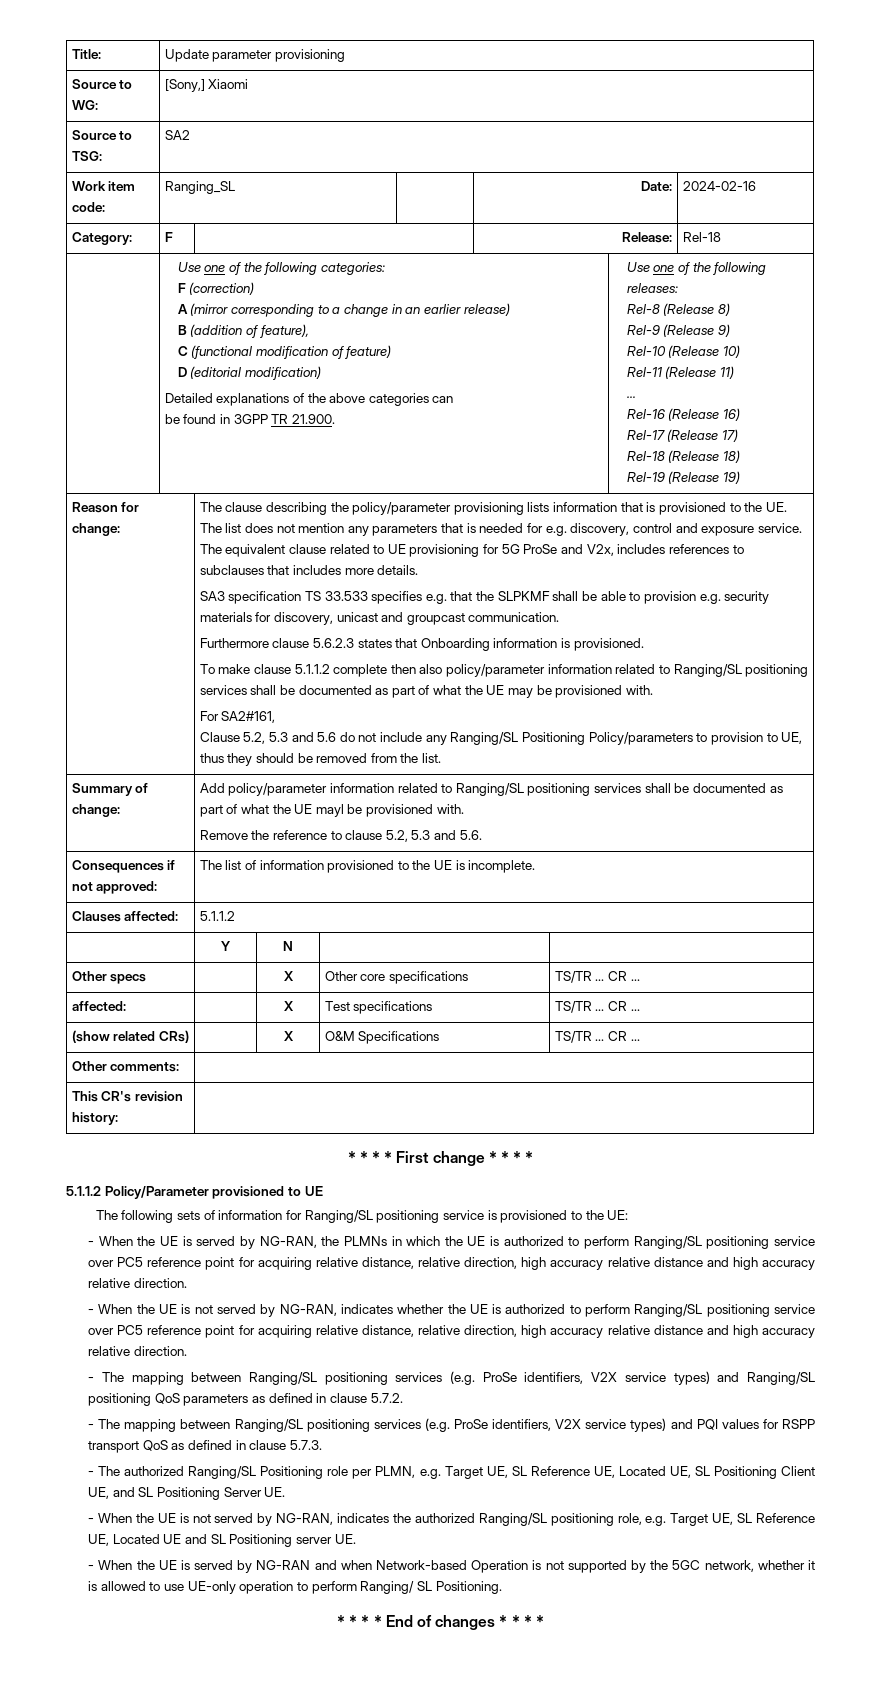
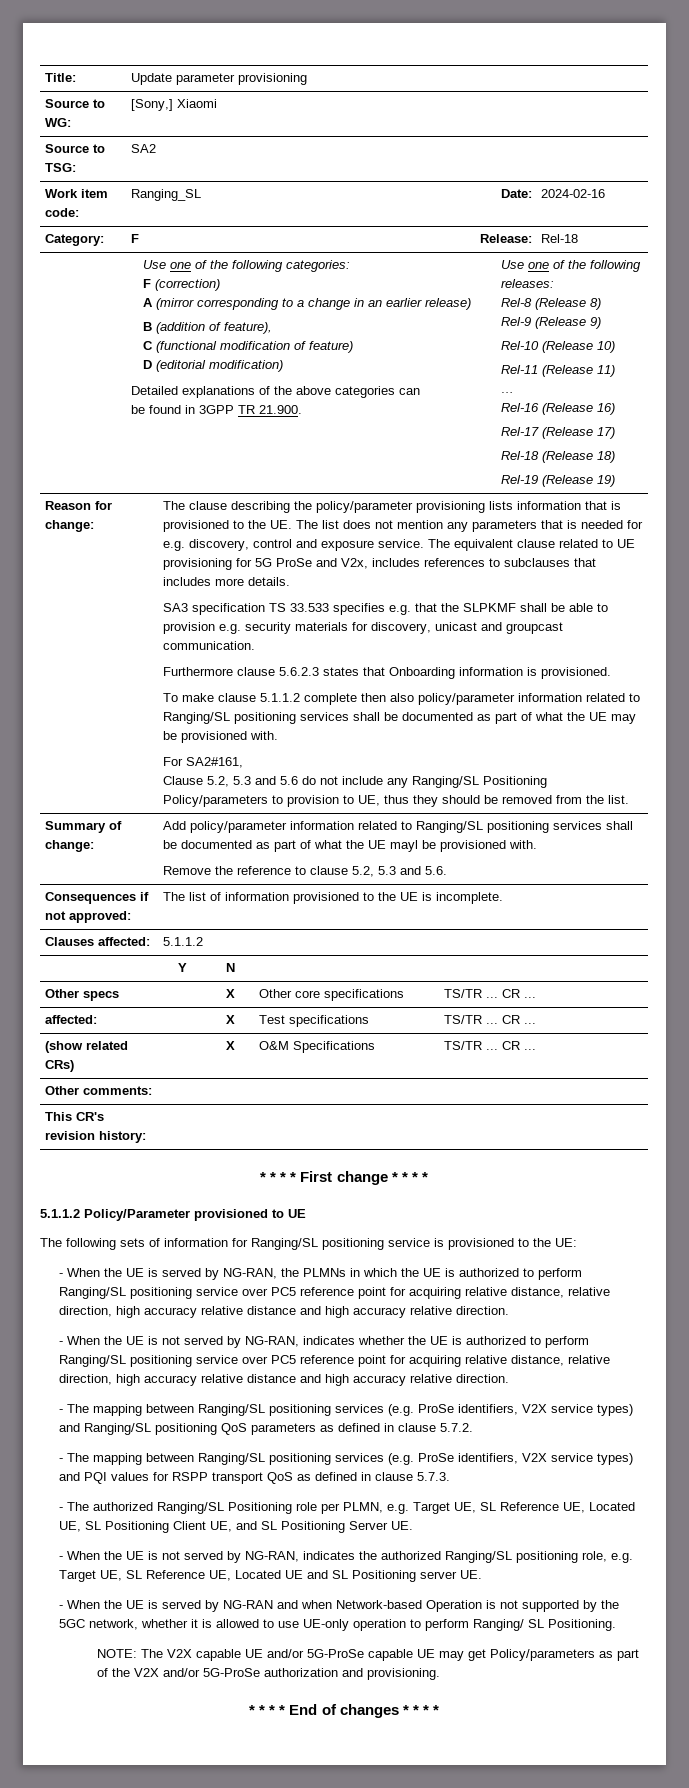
(502, 1587) none -> [96,1649,639,1661] [96,1668,440,1680] // NOTE: The V2X capable UE and/or 5G-ProSe capable UE may get Policy/parameters as part of the V2X and/or 5G-ProSe authorization and provisioning.

